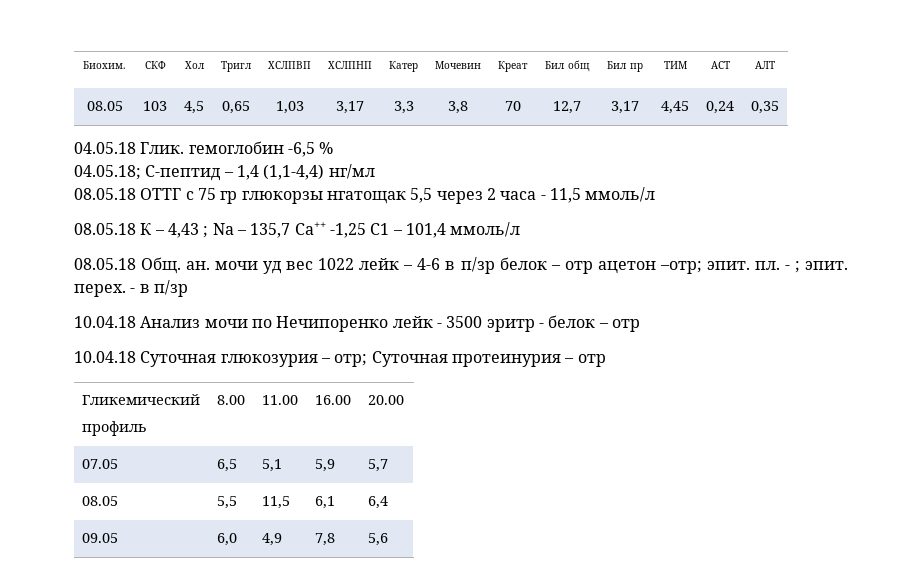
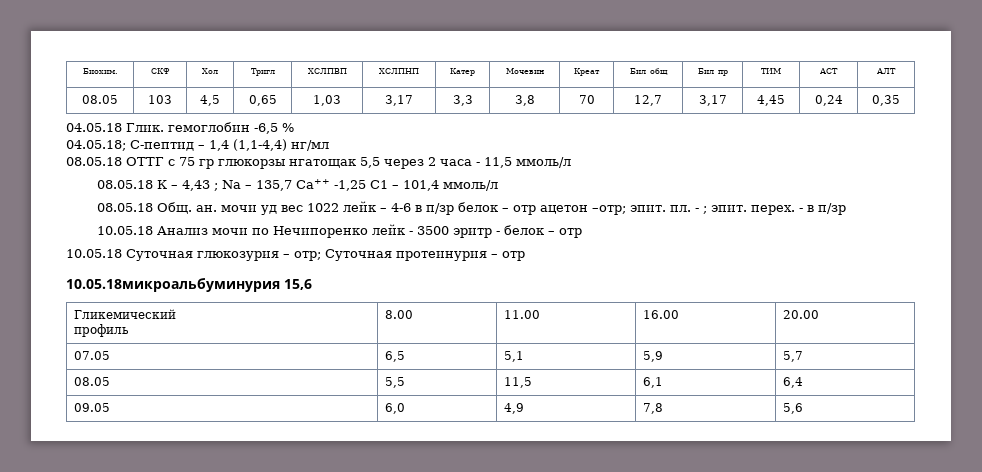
[74,316,136,328] 10.04.18 -> [97,226,154,235] 10.05.18
[74,351,136,363] 10.04.18 -> [66,249,122,258] 10.05.18
(606, 360) none -> [66,278,312,292] // 10.05.18микроальбуминурия 15,6

